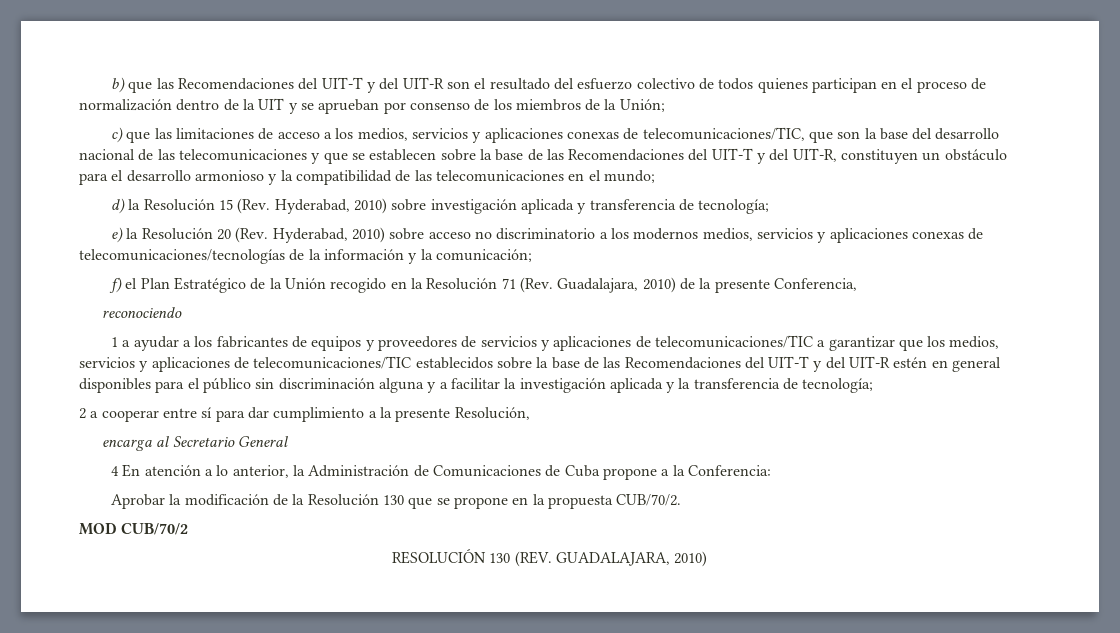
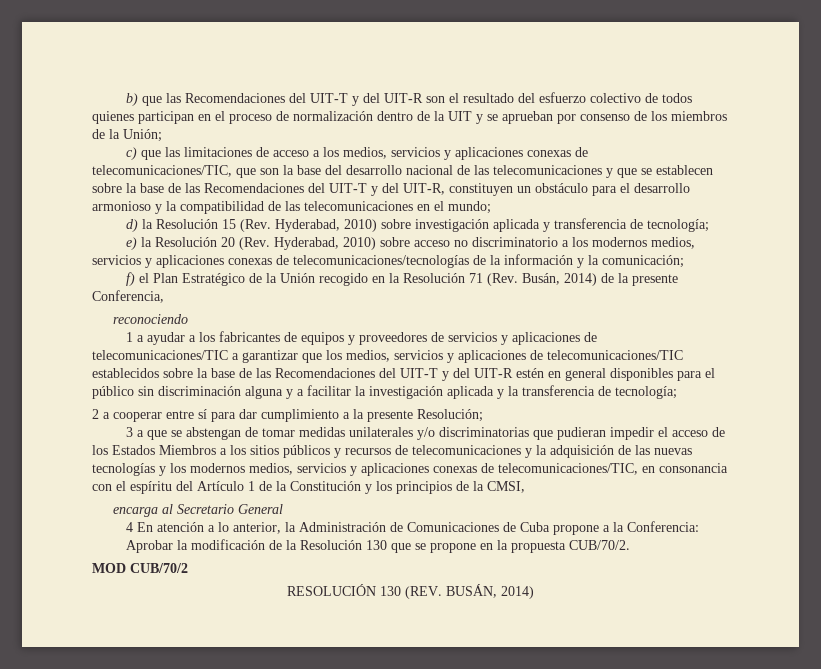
[557,277,676,293] Guadalajara, 2010) -> [522,273,598,286] Busán, 2014)
[454,407,530,420] Resolución, -> [417,409,483,422] [126,427,726,440] [92,445,692,458] [92,463,728,476] [92,481,525,494] Resolución; // 3 a que se abstengan de tomar medidas unilaterales y/o discriminatorias que pudieran impedir el acceso de los Estados Miembros a los sitios públicos y recursos de telecomunicaciones y la adquisición de las nuevas tecnologías y los modernos medios, servicios y aplicaciones conexas de telecomunicaciones/TIC, en consonancia con el espíritu del Artículo 1 de la Constitución y los principios de la CMSI,
[555,551,708,567] GUADALAJARA, 2010) -> [446,584,534,599] BUSÁN, 2014)

